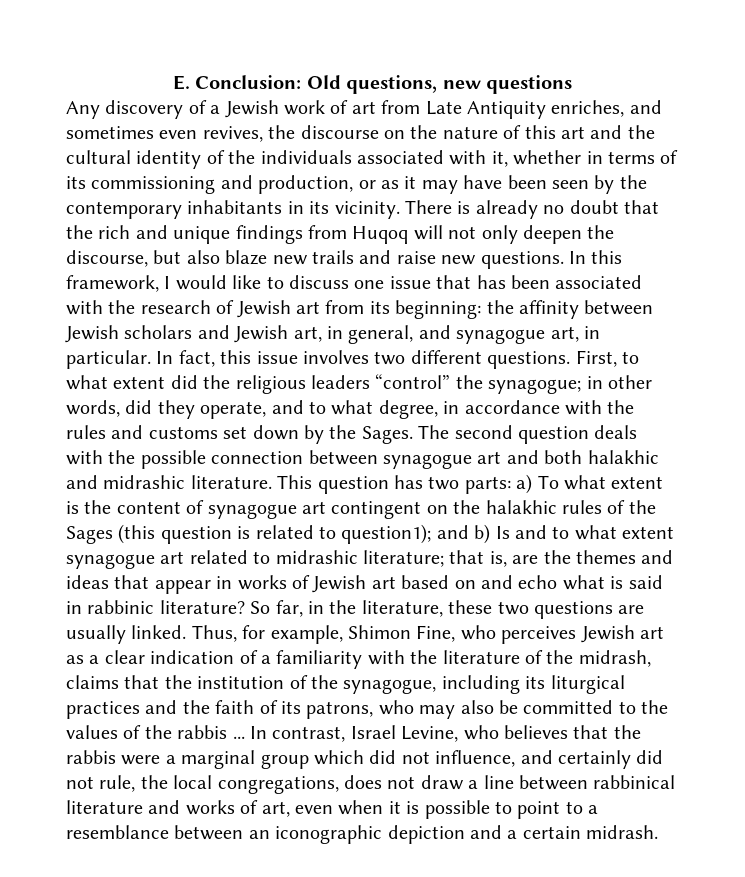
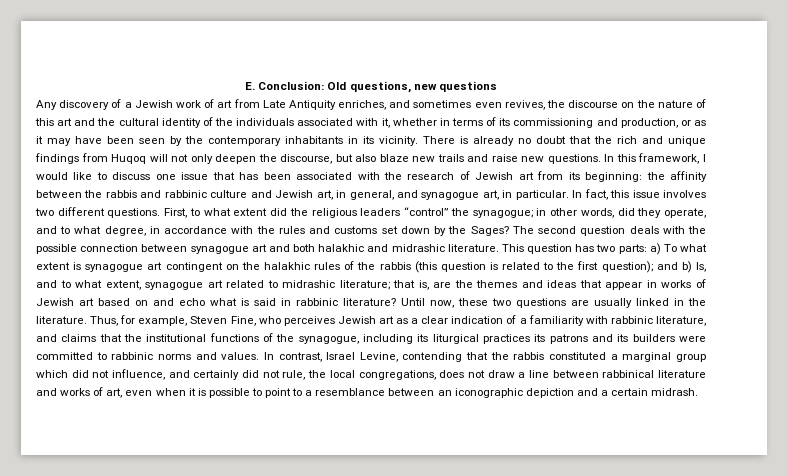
[65,325,193,343] Jewish scholars -> [84,190,248,198] the rabbis and rabbinic culture
[361,426,413,444] Sages. -> [470,226,509,236] Sages?
[84,500,205,514] the content of -> (82, 266) none
[66,526,113,544] Sages -> [379,262,411,270] rabbis
[341,524,432,544] question1); -> [556,261,653,273] the first question);
[495,525,675,540] Is and to what extent -> [695,262,706,272] [36,280,141,290] Is, and to what extent,
[250,600,443,617] So far, in the literature, -> [401,298,454,308] Until now,
[131,625,187,639] linked. -> [636,298,706,306] [36,316,87,324] linked in the literature.
[348,625,411,639] Shimon -> [190,316,228,324] Steven
[410,650,651,667] the literature of the midrash, -> [610,316,706,326] [36,334,57,342] rabbinic literature, and
[197,676,285,689] institution -> [146,333,259,342] institutional functions
[145,700,669,719] [66,725,245,739] and the faith of its patrons, who may also be committed to the values of the rabbis ... -> [534,334,707,344] [36,352,260,360] its patrons and its builders were committed to rabbinic norms and values.
[463,725,568,740] who believes -> [402,352,463,362] contending
[121,755,161,765] were -> [549,352,607,360] constituted

